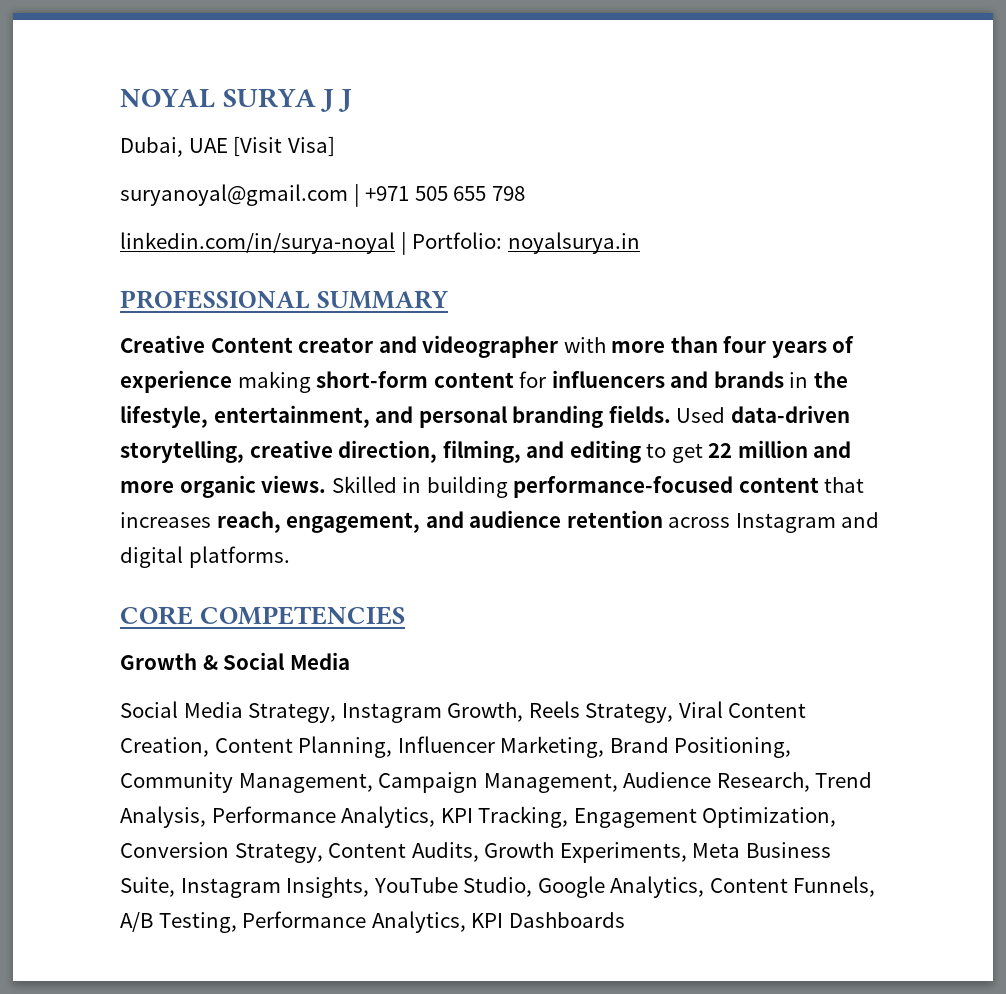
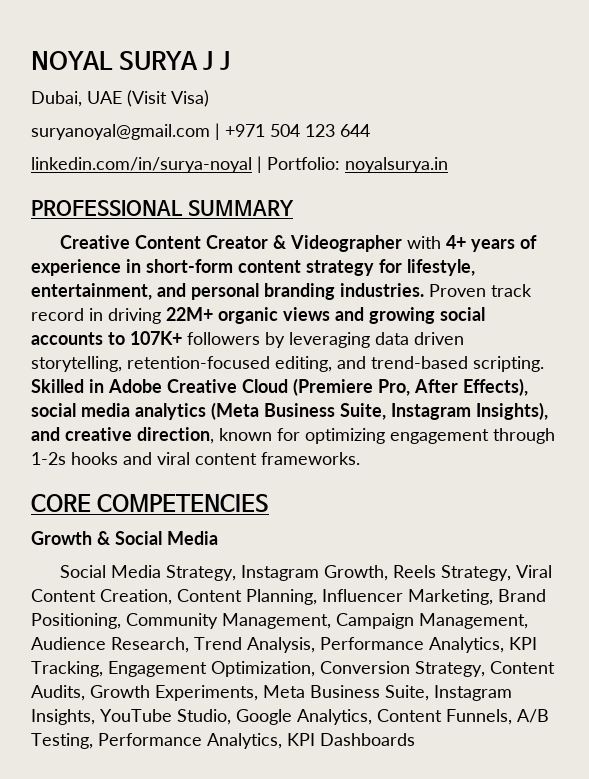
[233,136,335,157] [Visit Visa] -> [127,90,209,107] (Visit Visa)
[414,186,525,201] 505 655 798 -> [270,124,370,137] 504 123 644
[298,335,767,358] creator and videographer with more than four -> [205,235,466,252] Creator & Videographer with 4+
[237,371,311,393] making -> [126,259,141,273] in
[519,370,848,388] for influencers and brands in the -> [306,259,402,276] strategy for
[608,405,850,423] [120,440,852,463] [120,475,865,498] [120,510,880,533] [120,546,290,568] fields. Used data-driven storytelling, creative direction, filming, and editing to get 22 million and more organic views. Skilled in building performance-focused content that increases reach, engagement, and audience retention across Instagram and digital platforms. -> [340,283,532,297] [31,307,485,324] [31,331,464,348] [31,356,544,372] [31,378,528,396] [31,402,548,420] [31,427,555,444] [31,452,360,465] industries. Proven track record in driving 22M+ organic views and growing social accounts to 107K+ followers by leveraging data driven storytelling, retention-focused editing, and trend-based scripting. Skilled in Adobe Creative Cloud (Premiere Pro, After Effects), social media analytics (Meta Business Suite, Instagram Insights), and creative direction, known for optimizing engagement through 1-2s hooks and viral content frameworks.

